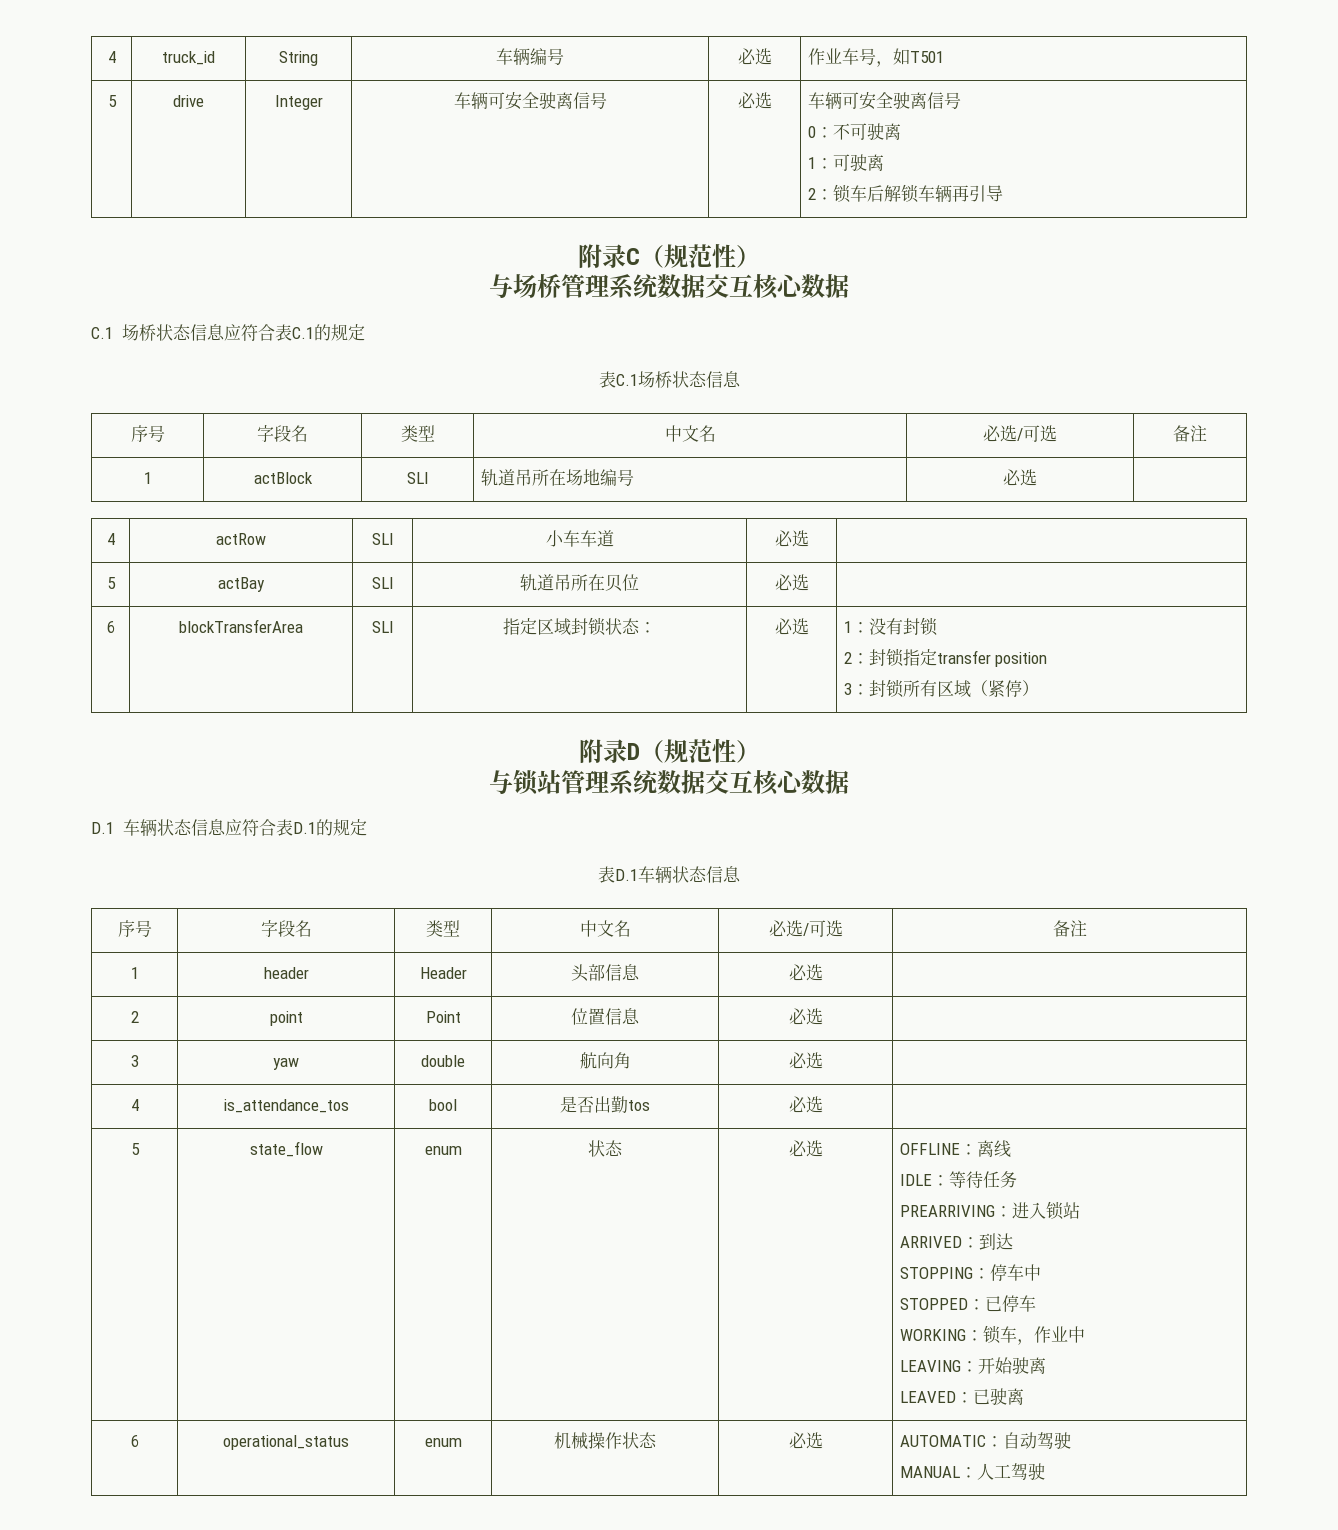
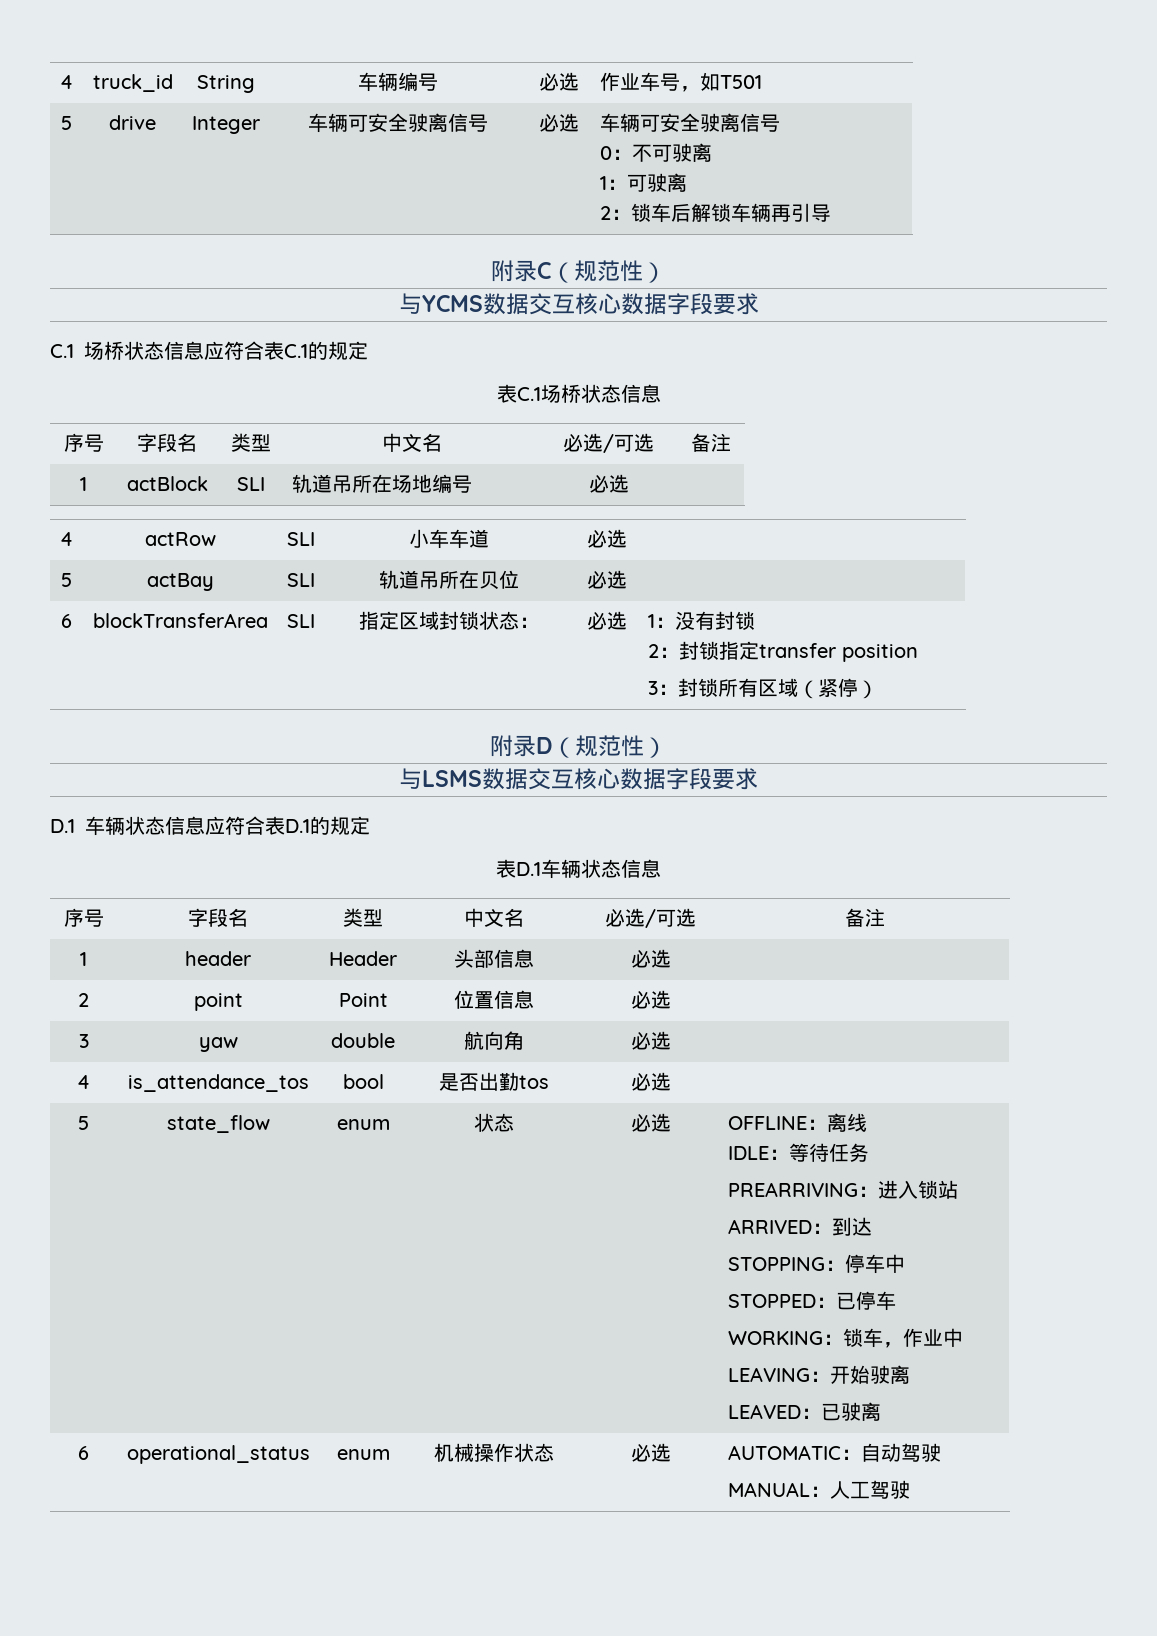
[513,274,849,300] 场桥管理系统数据交互核心数据 -> [421,293,759,315] YCMS数据交互核心数据字段要求
[513,769,849,796] 锁站管理系统数据交互核心数据 -> [422,768,758,790] LSMS数据交互核心数据字段要求

